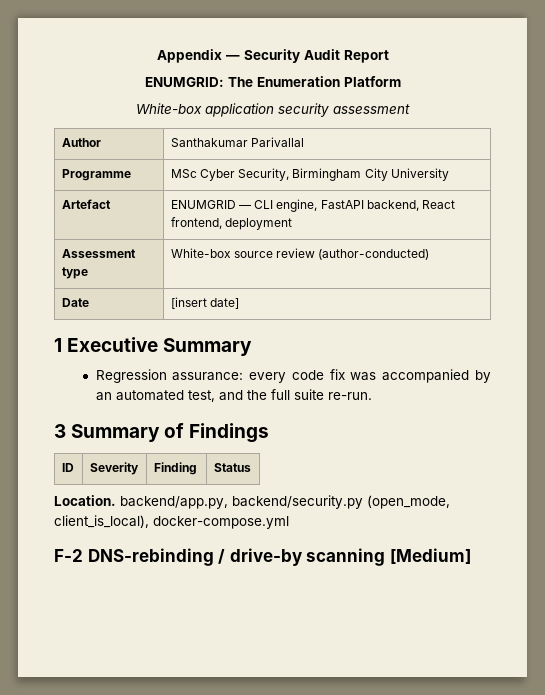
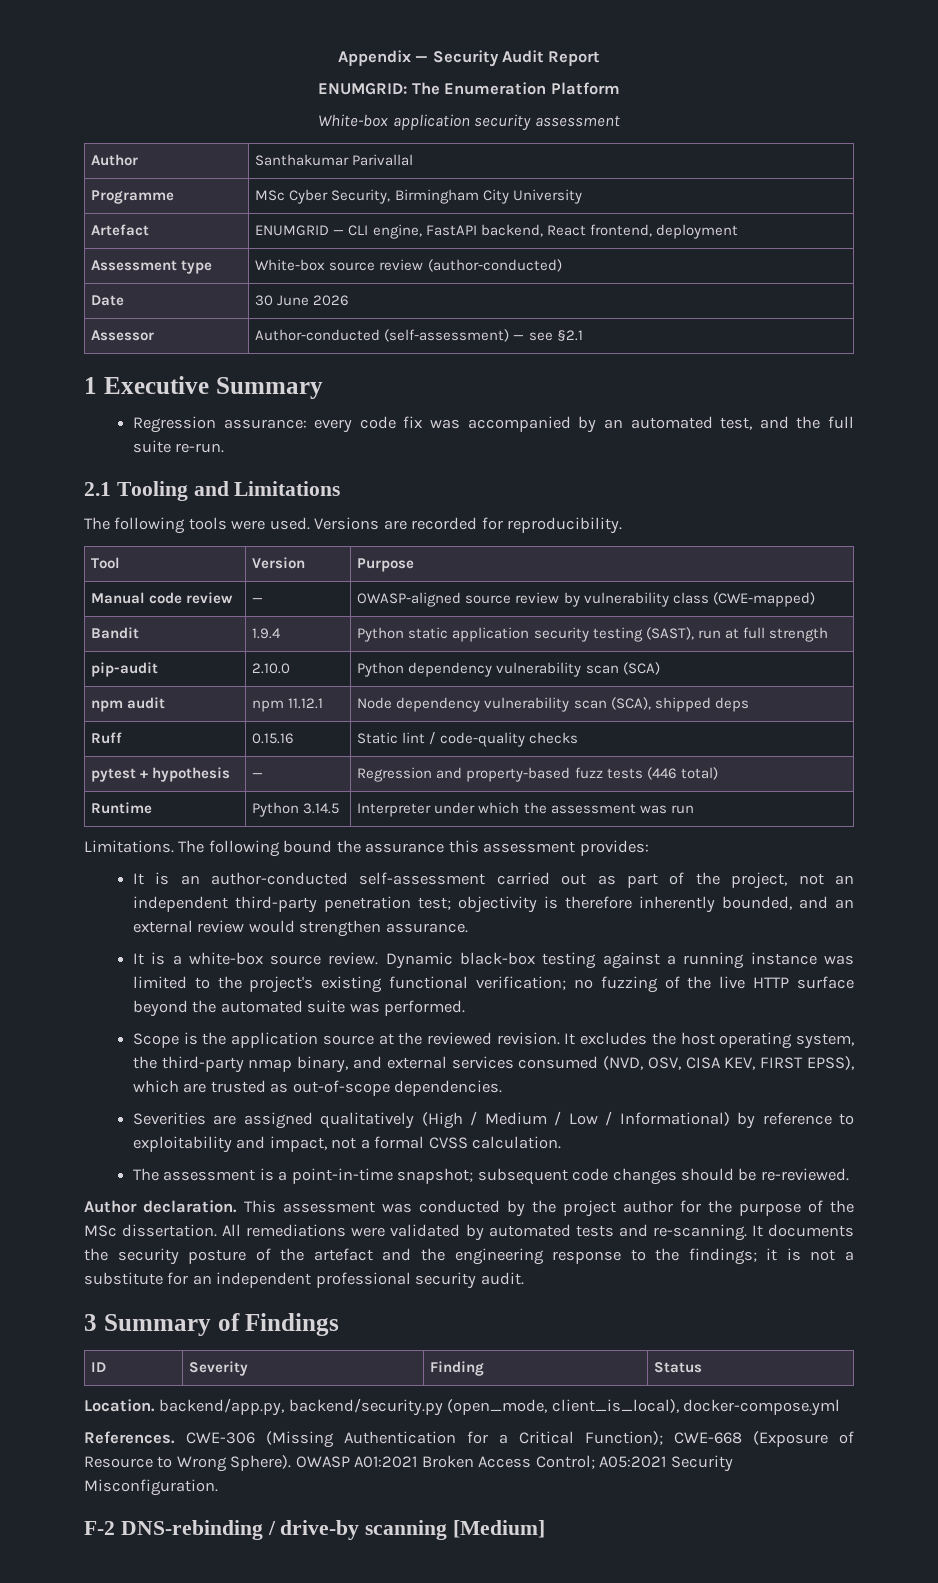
[170,297,239,309] [insert date] -> [255,295,350,306] [91,330,155,341] [255,329,583,342] 30 June 2026 // Assessor | Author-conducted (self-assessment) — see §2.1
(372, 396) none -> [84,481,341,501] [84,517,623,534] [91,557,121,569] [252,557,306,569] [357,558,415,572] [91,592,234,604] [252,598,264,603] [357,592,815,607] [91,627,140,639] [252,628,282,639] [357,627,828,642] [91,662,159,677] [252,663,291,674] [357,662,660,677] [91,697,166,712] [252,698,324,712] [357,697,749,712] [91,732,123,744] [252,733,295,744] [357,732,578,747] [91,767,231,782] [252,773,264,778] [357,767,718,782] [91,802,153,814] [252,802,340,817] [357,802,694,817] [84,840,649,857] [132,872,855,889] [132,896,854,913] [132,920,468,937] [132,952,855,969] [132,976,855,993] [132,1000,466,1017] [132,1032,854,1049] [132,1056,855,1073] [132,1080,503,1096] [132,1111,854,1129] [132,1136,562,1153] [132,1168,849,1185] [84,1200,854,1217] [84,1224,854,1241] [84,1248,854,1265] [84,1272,524,1289] // 2.1 Tooling and Limitations // The following tools were used. Versions are recorded for reproducibility. // Tool | Version | Purpose // Manual code review | — | OWASP-aligned source review by vulnerability class (CWE-mapped) // Bandit | 1.9.4 | Python static application security testing (SAST), run at full strength // pip-audit | 2.10.0 | Python dependency vulnerability scan (SCA) // npm audit | npm 11.12.1 | Node dependency vulnerability scan (SCA), shipped deps // Ruff | 0.15.16 | Static lint / code-quality checks // pytest + hypothesis | — | Regression and property-based fuzz tests (446 total) // Runtime | Python 3.14.5 | Interpreter under which the assessment was run // Limitations. The following bound the assurance this assessment provides: // It is an author-conducted self-assessment carried out as part of the project, not an independent third-party penetration test; objectivity is therefore inherently bounded, and an external review would strengthen assurance. // It is a white-box source review. Dynamic black-box testing against a running instance was limited to the project's existing functional verification; no fuzzing of the live HTTP surface beyond the automated suite was performed. // Scope is the application source at the reviewed revision. It excludes the host operating system, the third-party nmap binary, and external services consumed (NVD, OSV, CISA KEV, FIRST EPSS), which are trusted as out-of-scope dependencies. // Severities are assigned qualitatively (High / Medium / Low / Informational) by reference to exploitability and impact, not a formal CVSS calculation. // The assessment is a point-in-time snapshot; subsequent code changes should be re-reviewed. // Author declaration. This assessment was conducted by the project author for the purpose of the MSc dissertation. All remediations were validated by automated tests and re-scanning. It documents the security posture of the artefact and the engineering response to the findings; it is not a substitute for an independent professional security audit.
(289, 522) none -> [84,1431,854,1448] [84,1455,733,1472] [84,1479,218,1496] // References. CWE-306 (Missing Authentication for a Critical Function); CWE-668 (Exposure of Resource to Wrong Sphere). OWASP A01:2021 Broken Access Control; A05:2021 Security Misconfiguration.

